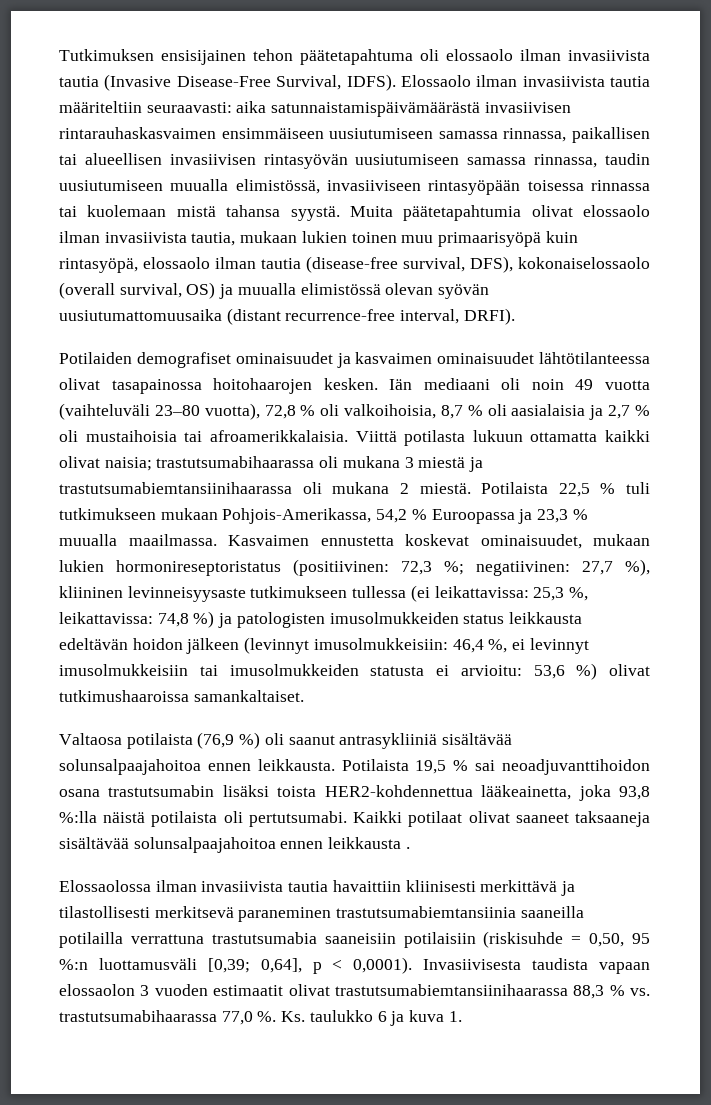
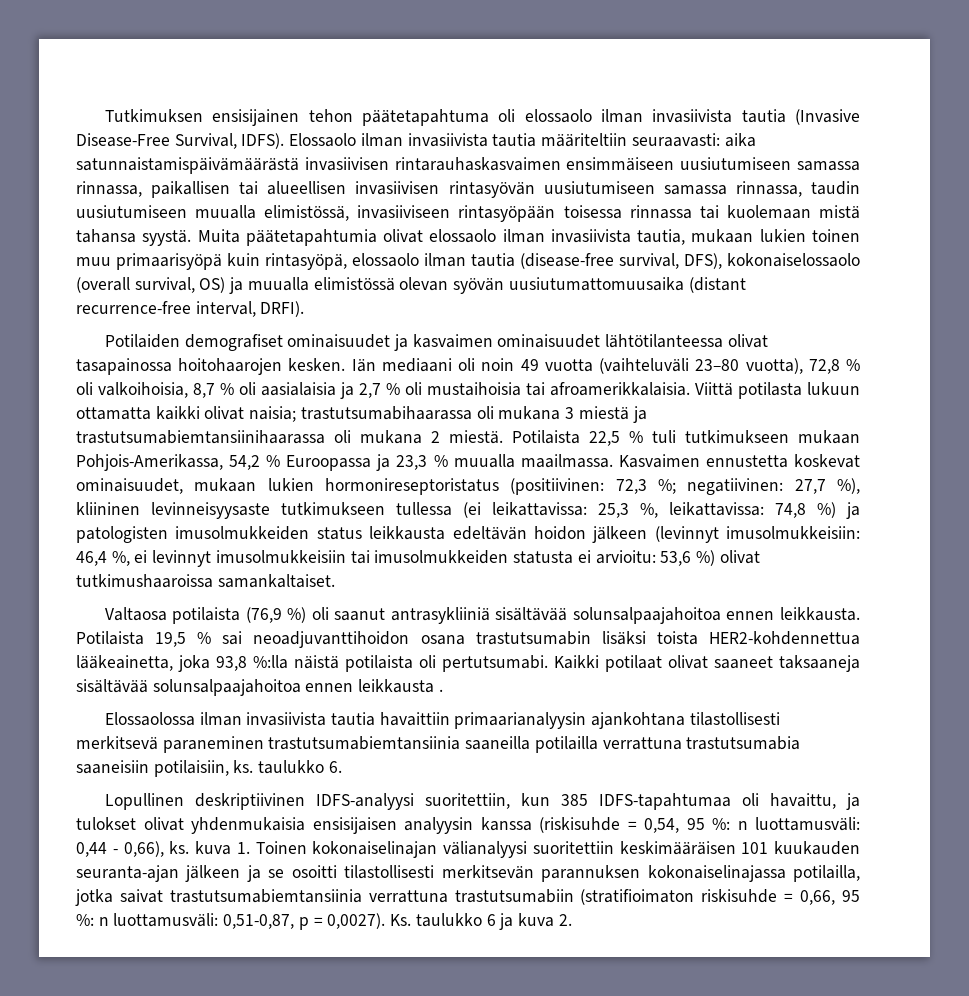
[405,880,576,896] kliinisesti merkittävä ja -> [454,712,686,729] primaarianalyysin ajankohtana
[403,931,650,948] [59,957,651,974] [59,984,650,999] [59,1010,277,1025] potilaisiin (riskisuhde = 0,50, 95 %:n luottamusväli [0,39; 0,64], p < 0,0001). Invasiivisesta taudista vapaan elossaolon 3 vuoden estimaatit olivat trastutsumabiemtansiinihaarassa 88,3 % vs. trastutsumabihaarassa 77,0 %. -> [153,760,342,777] [104,793,860,810] [76,817,860,834] [76,841,860,858] [76,865,861,882] [75,889,861,906] [76,913,386,930] potilaisiin, ks. taulukko 6. // Lopullinen deskriptiivinen IDFS-analyysi suoritettiin, kun 385 IDFS-tapahtumaa oli havaittu, ja tulokset olivat yhdenmukaisia ensisijaisen analyysin kanssa (riskisuhde = 0,54, 95 %: n luottamusväli: 0,44 - 0,66), ks. kuva 1. Toinen kokonaiselinajan välianalyysi suoritettiin keskimääräisen 101 kuukauden seuranta-ajan jälkeen ja se osoitti tilastollisesti merkitsevän parannuksen kokonaiselinajassa potilailla, jotka saivat trastutsumabiemtansiinia verrattuna trastutsumabiin (stratifioimaton riskisuhde = 0,66, 95 %: n luottamusväli: 0,51-0,87, p = 0,0027).
[448,1011,462,1022] 1. -> [558,914,572,926] 2.

